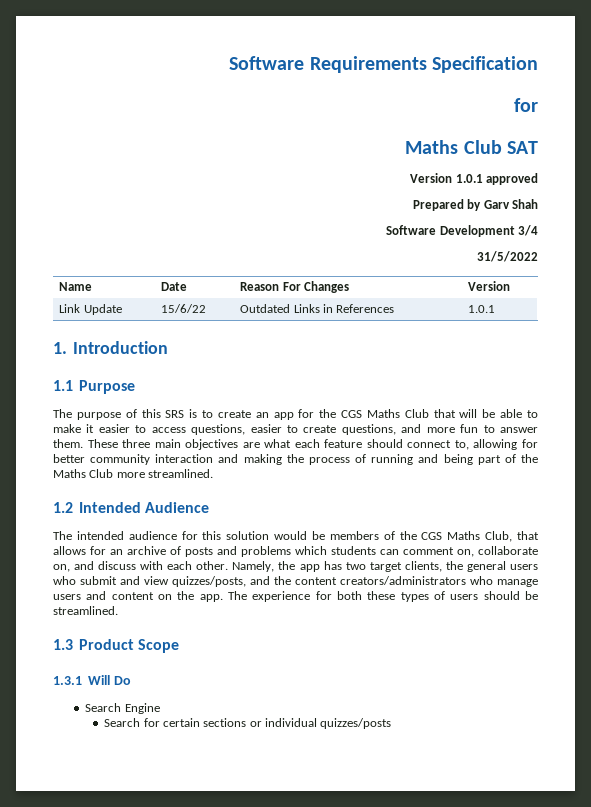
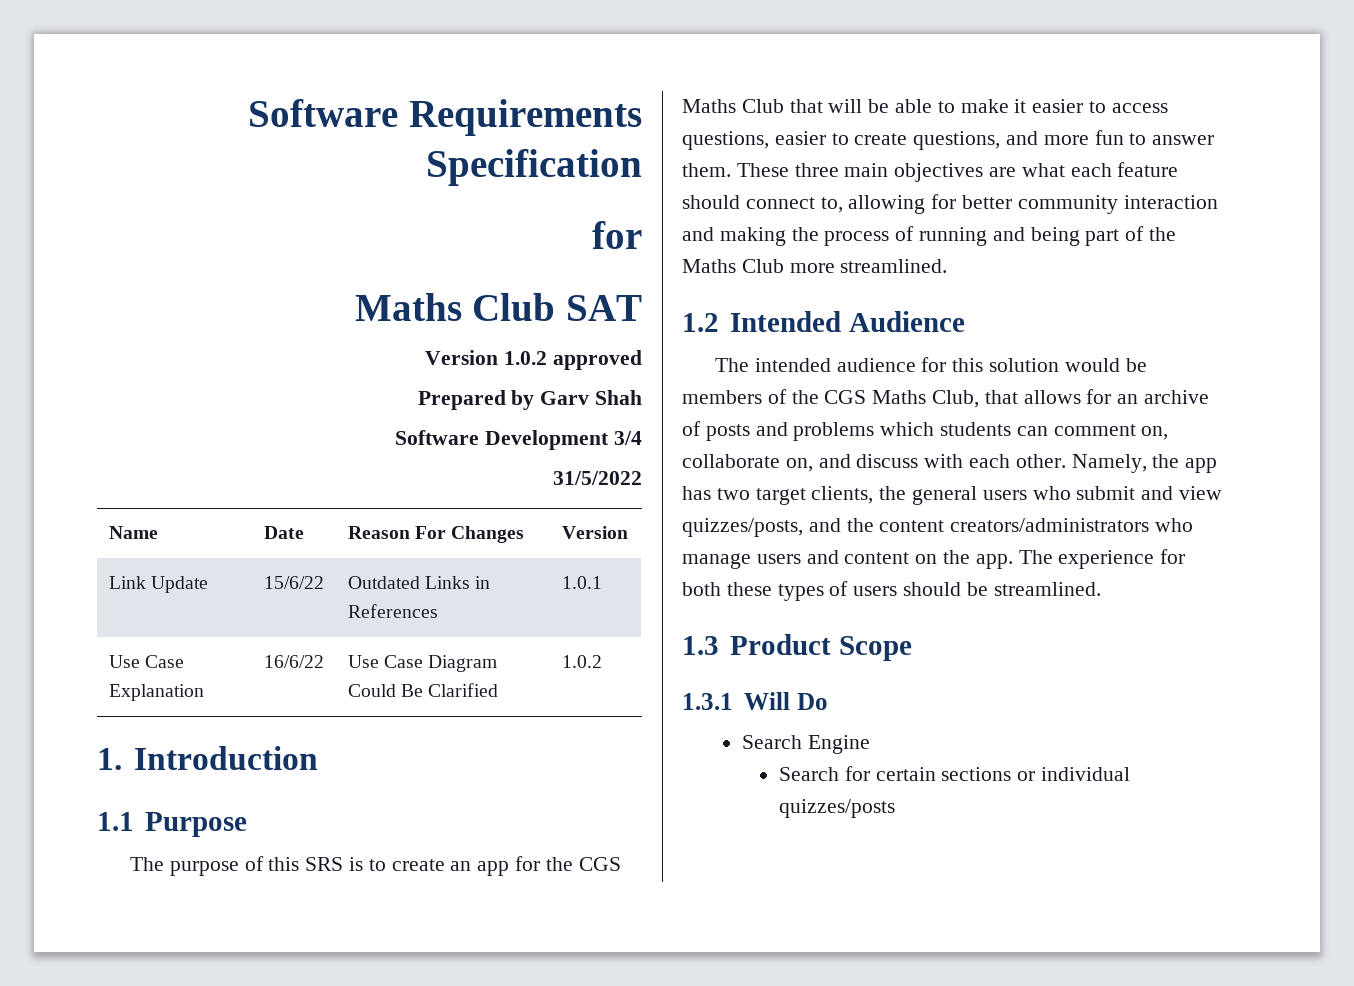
[455,174,483,183] 1.0.1 -> [504,351,548,365] 1.0.2
(496, 309) none -> [108,655,184,668] [108,684,204,701] [263,655,324,668] [347,655,498,672] [347,683,499,697] [561,655,602,668] // Use Case Explanation | 16/6/22 | Use Case Diagram Could Be Clarified | 1.0.2

